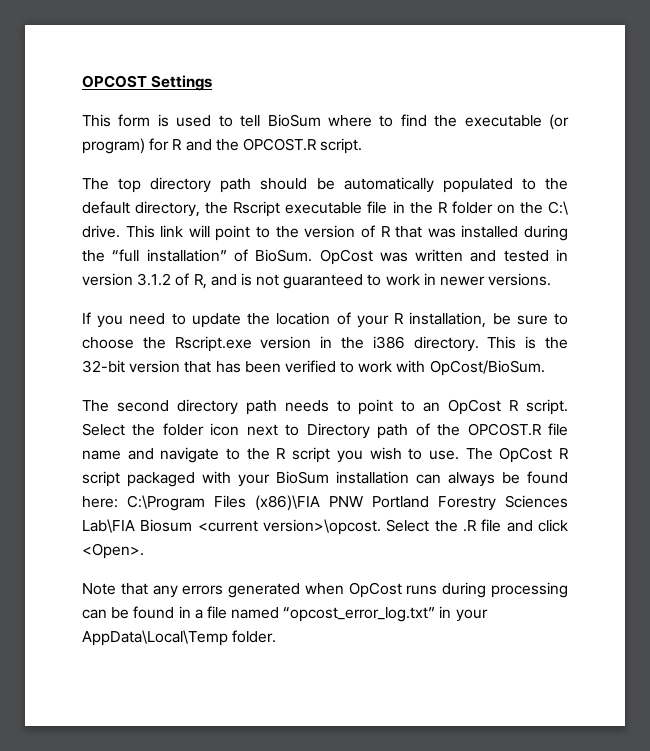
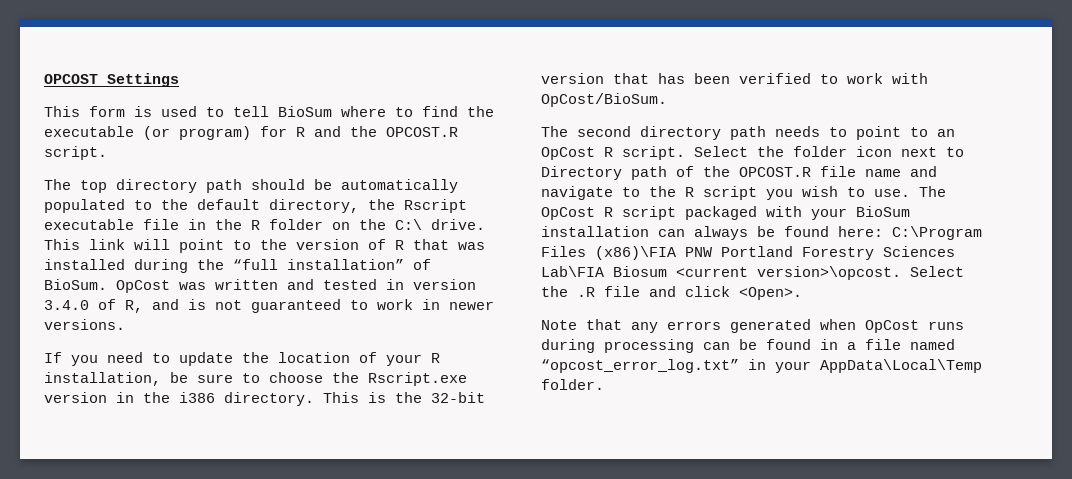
[137,273,172,286] 3.1.2 -> [44,300,89,310] 3.4.0

